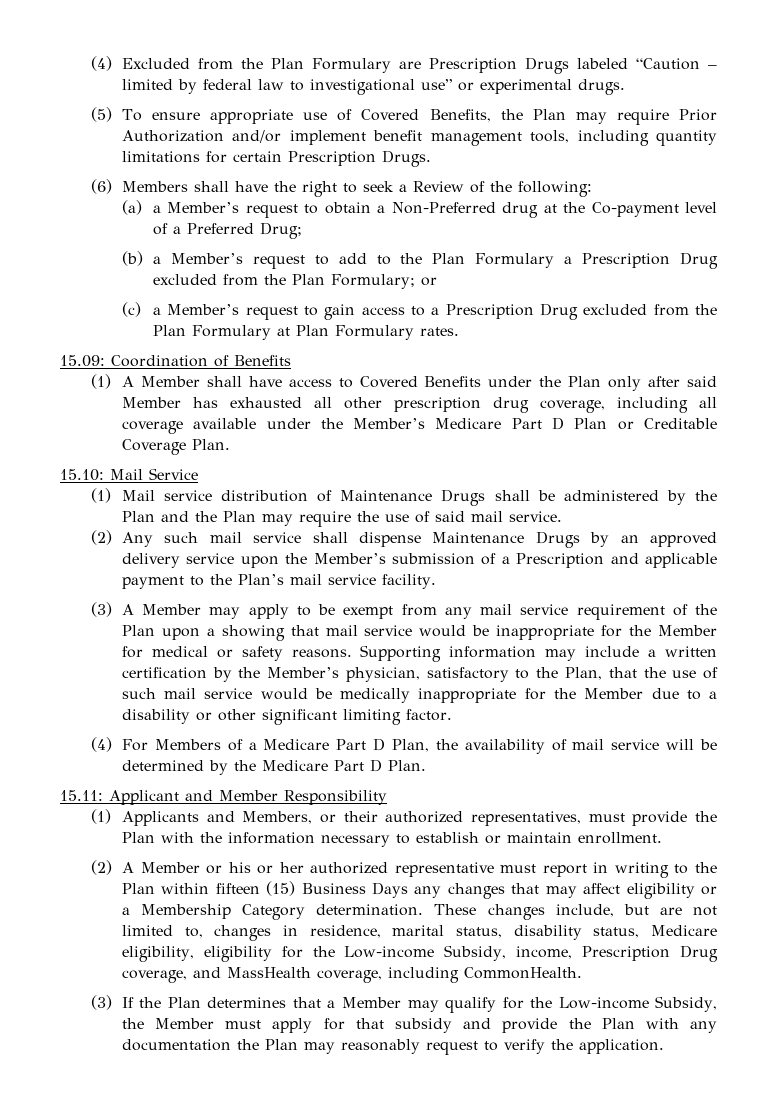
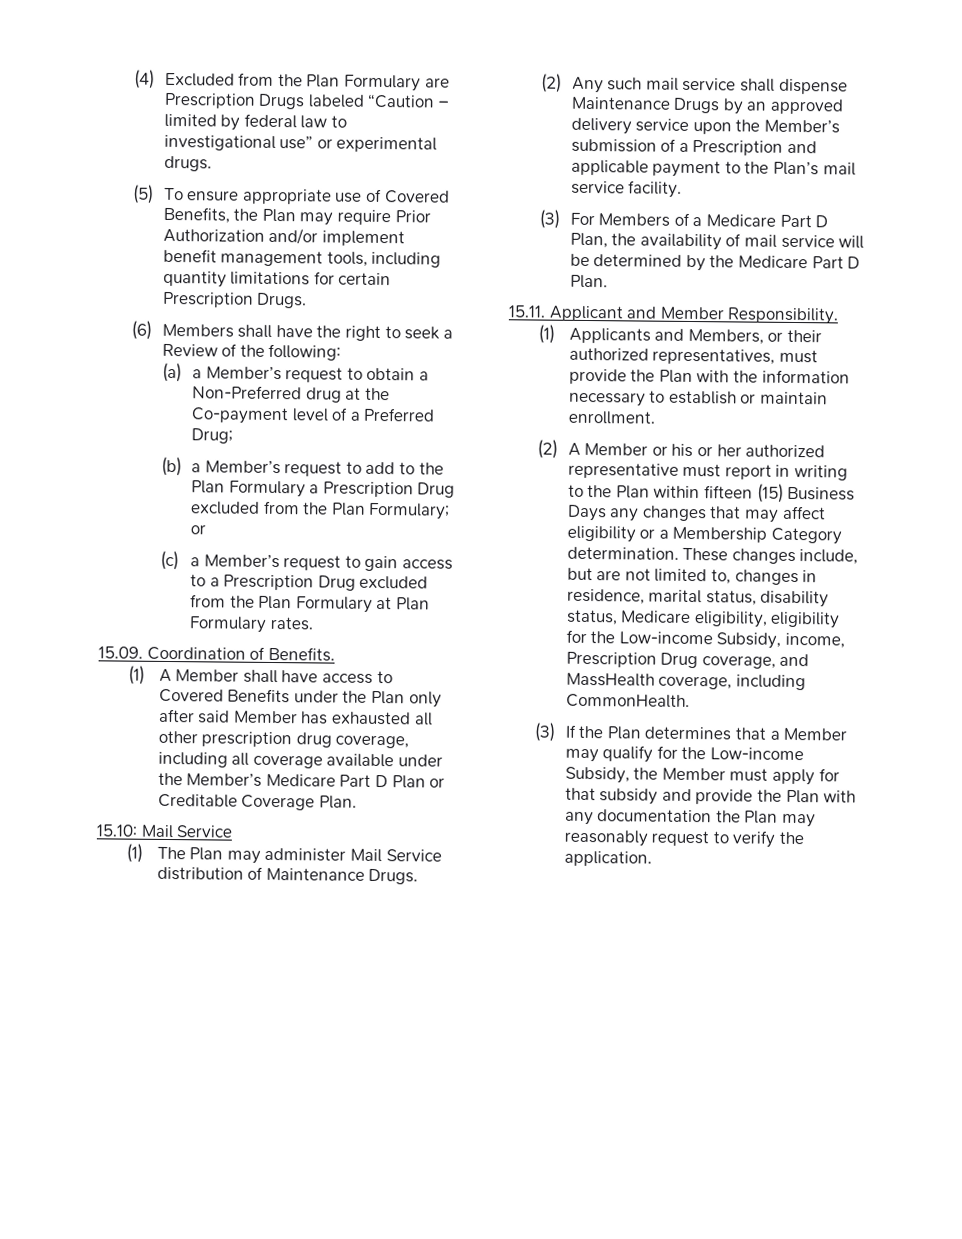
[60,355,105,367] 15.09: -> [98,646,143,659] 15.09.
[234,355,291,366] Benefits -> [267,646,335,662] Benefits.
[121,489,717,506] [121,511,562,527] Mail service distribution of Maintenance Drugs shall be administered by the Plan and the Plan may require the use of said mail service. -> [156,846,442,864] [156,866,419,885] The Plan may administer Mail Service distribution of Maintenance Drugs.
[121,604,717,620] [121,625,717,641] [121,645,717,662] [121,667,719,682] [121,688,718,703] [121,709,452,725] [90,737,112,752] A Member may apply to be exempt from any mail service requirement of the Plan upon a showing that mail service would be inappropriate for the Member for medical or safety reasons. Supporting information may include a written certification by the Member’s physician, satisfactory to the Plan, that the use of such mail service would be medically inappropriate for the Member due to a disability or other significant limiting factor. // (4) -> (561, 219) none
[60,790,103,801] 15.11: -> [508,305,546,318] 15.11.
[284,790,387,805] Responsibility -> [727,307,840,325] Responsibility.

